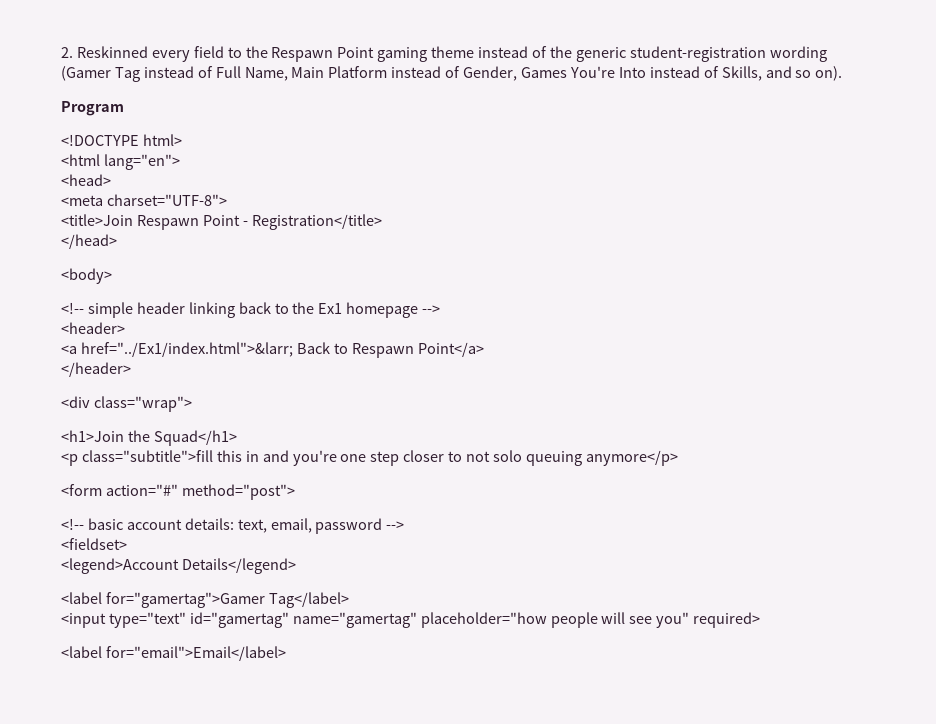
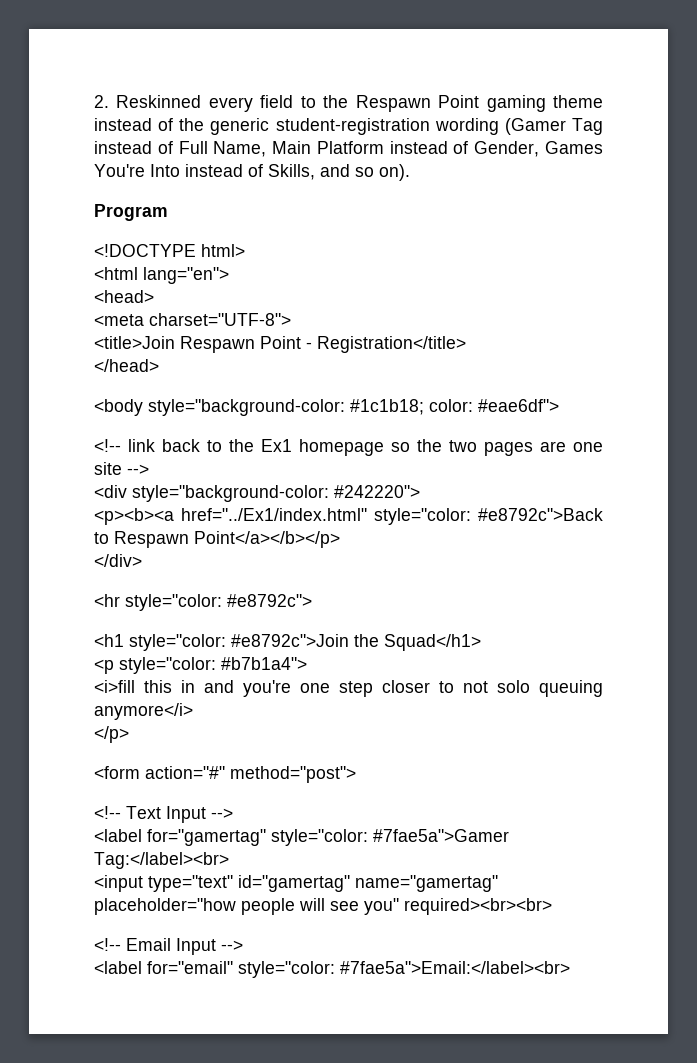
[61,268,112,284] [61,302,235,318] <body> // <!-- simple header linking -> [94,399,559,416] [94,439,155,452] <body style="background-color: #1c1b18; color: #eae6df"> // <!-- link
[422,305,441,314] [61,322,125,334] [61,342,484,358] [61,362,131,377] [61,396,192,412] [61,430,124,442] --> // <header> // <a href="../Ex1/index.html">&larr; Back to Respawn Point</a> // </header> // <div class="wrap"> // <h1>Join -> [391,439,603,456] [94,462,149,475] [94,485,420,502] [94,508,603,525] [94,531,340,548] [94,554,142,567] [94,594,312,611] [94,634,349,651] so the two pages are one site --> // <div style="background-color: #242220"> // <p><b><a href="../Ex1/index.html" style="color: #e8792c">Back to Respawn Point</a></b></p> // </div> // <hr style="color: #e8792c"> // <h1 style="color: #e8792c">Join
[81,450,213,462] class="subtitle">fill -> [119,657,307,674] [94,680,135,693] style="color: #b7b1a4"> // <i>fill
[585,450,678,466] anymore</p> -> [94,703,193,720] [94,726,129,743] anymore</i> // </p>
[87,518,405,534] [61,538,127,550] [61,558,296,574] [61,592,349,608] basic account details: text, email, password --> // <fieldset> // <legend>Account Details</legend> // <label for="gamertag">Gamer Tag</label> -> [126,806,233,823] [94,829,509,846] [94,852,229,869] Text Input --> // <label for="gamertag" style="color: #7fae5a">Gamer Tag:</label><br>
[693,612,761,628] [61,646,286,661] required> // <label for="email">Email</label> -> [404,898,552,915] [94,938,243,955] [94,961,570,978] required><br><br> // <!-- Email Input --> // <label for="email" style="color: #7fae5a">Email:</label><br>

